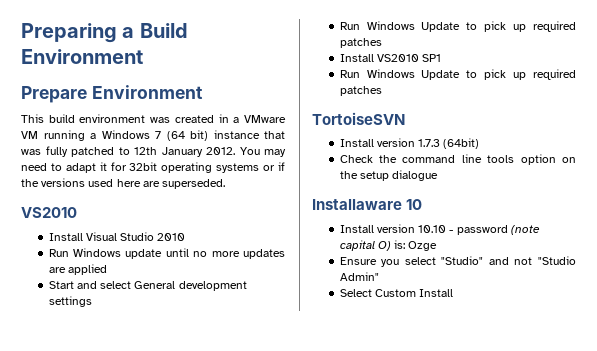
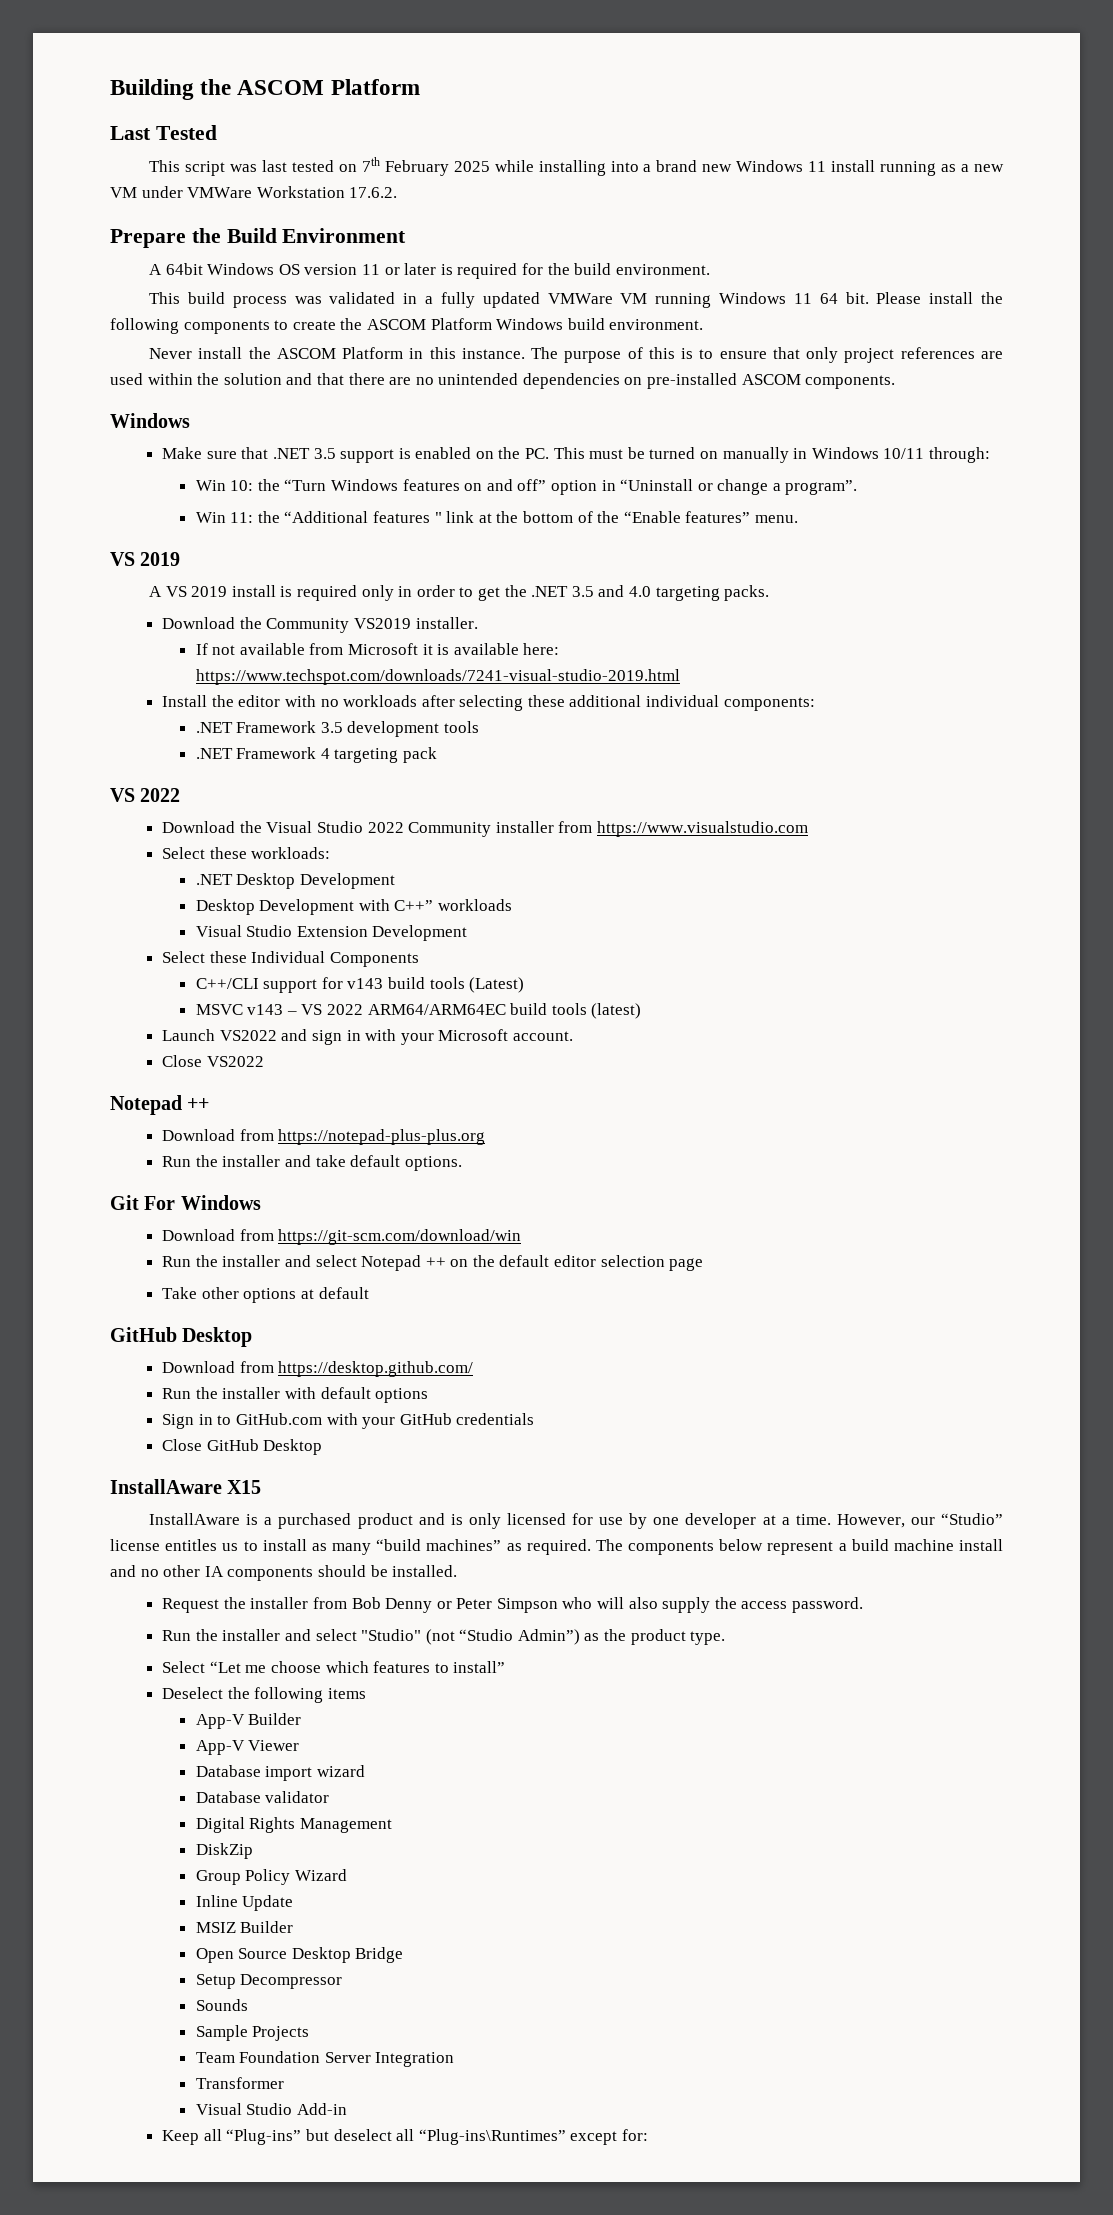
[21,23,188,43] [21,49,143,64] [21,85,203,103] [21,114,286,123] [21,130,285,141] [21,146,286,157] [21,162,285,173] [21,178,226,189] [21,207,77,218] [48,232,186,241] [48,248,286,259] [48,264,107,275] [48,281,247,291] [48,296,92,307] [339,21,576,32] [339,38,382,48] [339,54,442,62] [339,69,576,80] [339,86,382,96] [312,112,405,125] [339,138,480,149] [339,154,576,165] [339,170,439,181] [312,199,423,210] [339,224,540,235] [339,240,438,251] [339,256,576,267] [339,272,379,281] [339,289,454,297] Preparing a Build Environment // Prepare Environment // This build environment was created in a VMware VM running a Windows 7 (64 bit) instance that was fully patched to 12th January 2012. You may need to adapt it for 32bit operating systems or if the versions used here are superseded. // VS2010 // Install Visual Studio 2010 // Run Windows update until no more updates are applied // Start and select General development settings // Run Windows Update to pick up required patches // Install VS2010 SP1 // Run Windows Update to pick up required patches // TortoiseSVN // Install version 1.7.3 (64bit) // Check the command line tools option on the setup dialogue // Installaware 10 // Install version 10.10 - password (note capital O) is: Ozge // Ensure you select "Studio" and not "Studio Admin" // Select Custom Install -> [110,79,420,100] [110,125,217,140] [149,157,1004,176] [110,186,398,198] [110,228,407,248] [149,263,710,279] [149,292,1004,308] [110,318,704,334] [149,347,1004,363] [110,373,896,389] [110,413,190,428] [162,447,990,463] [195,479,858,495] [195,511,798,523] [110,552,181,566] [149,585,770,601] [162,617,478,633] [195,643,560,655] [195,669,680,685] [162,695,815,711] [195,721,479,737] [195,747,437,763] [110,788,181,802] [162,821,808,837] [162,847,331,859] [195,873,395,889] [195,899,512,915] [195,925,468,941] [162,951,419,967] [195,977,525,993] [195,1003,642,1019] [162,1029,573,1045] [162,1055,264,1067] [110,1095,210,1115] [162,1129,486,1145] [162,1155,462,1171] [110,1195,261,1210] [162,1229,522,1245] [162,1255,704,1271] [162,1287,369,1303] [110,1327,253,1347] [162,1361,474,1377] [162,1387,429,1403] [162,1413,535,1429] [162,1439,323,1455] [110,1479,262,1494] [149,1513,1004,1529] [110,1539,1003,1555] [110,1565,458,1581] [162,1597,864,1613] [162,1629,726,1645] [162,1661,506,1673] [162,1687,366,1703] [195,1713,302,1729] [195,1740,300,1755] [195,1765,365,1781] [195,1791,330,1803] [195,1817,392,1833] [195,1843,253,1859] [195,1869,347,1885] [195,1895,294,1911] [195,1921,294,1933] [195,1947,404,1963] [195,1974,343,1989] [195,1999,248,2011] [195,2025,310,2041] [195,2051,455,2067] [195,2077,284,2089] [195,2103,347,2115] [162,2129,648,2145] Building the ASCOM Platform // Last Tested // This script was last tested on 7th February 2025 while installing into a brand new Windows 11 install running as a new VM under VMWare Workstation 17.6.2. // Prepare the Build Environment // A 64bit Windows OS version 11 or later is required for the build environment. // This build process was validated in a fully updated VMWare VM running Windows 11 64 bit. Please install the following components to create the ASCOM Platform Windows build environment. // Never install the ASCOM Platform in this instance. The purpose of this is to ensure that only project references are used within the solution and that there are no unintended dependencies on pre-installed ASCOM components. // Windows // Make sure that .NET 3.5 support is enabled on the PC. This must be turned on manually in Windows 10/11 through: // Win 10: the “Turn Windows features on and off” option in “Uninstall or change a program”. // Win 11: the “Additional features " link at the bottom of the “Enable features” menu. // VS 2019 // A VS 2019 install is required only in order to get the .NET 3.5 and 4.0 targeting packs. // Download the Community VS2019 installer. // If not available from Microsoft it is available here: https://www.techspot.com/downloads/7241-visual-studio-2019.html // Install the editor with no workloads after selecting these additional individual components: // .NET Framework 3.5 development tools // .NET Framework 4 targeting pack // VS 2022 // Download the Visual Studio 2022 Community installer from https://www.visualstudio.com // Select these workloads: // .NET Desktop Development // Desktop Development with C++” workloads // Visual Studio Extension Development // Select these Individual Components // C++/CLI support for v143 build tools (Latest) // MSVC v143 – VS 2022 ARM64/ARM64EC build tools (latest) // Launch VS2022 and sign in with your Microsoft account. // Close VS2022 // Notepad ++ // Download from https://notepad-plus-plus.org // Run the installer and take default options. // Git For Windows // Download from https://git-scm.com/download/win // Run the installer and select Notepad ++ on the default editor selection page // Take other options at default // GitHub Desktop // Download from https://desktop.github.com/ // Run the installer with default options // Sign in to GitHub.com with your GitHub credentials // Close GitHub Desktop // InstallAware X15 // InstallAware is a purchased product and is only licensed for use by one developer at a time. However, our “Studio” license entitles us to install as many “build machines” as required. The components below represent a build machine install and no other IA components should be installed. // Request the installer from Bob Denny or Peter Simpson who will also supply the access password. // Run the installer and select "Studio" (not “Studio Admin”) as the product type. // Select “Let me choose which features to install” // Deselect the following items // App-V Builder // App-V Viewer // Database import wizard // Database validator // Digital Rights Management // DiskZip // Group Policy Wizard // Inline Update // MSIZ Builder // Open Source Desktop Bridge // Setup Decompressor // Sounds // Sample Projects // Team Foundation Server Integration // Transformer // Visual Studio Add-in // Keep all “Plug-ins” but deselect all “Plug-ins\Runtimes” except for:

